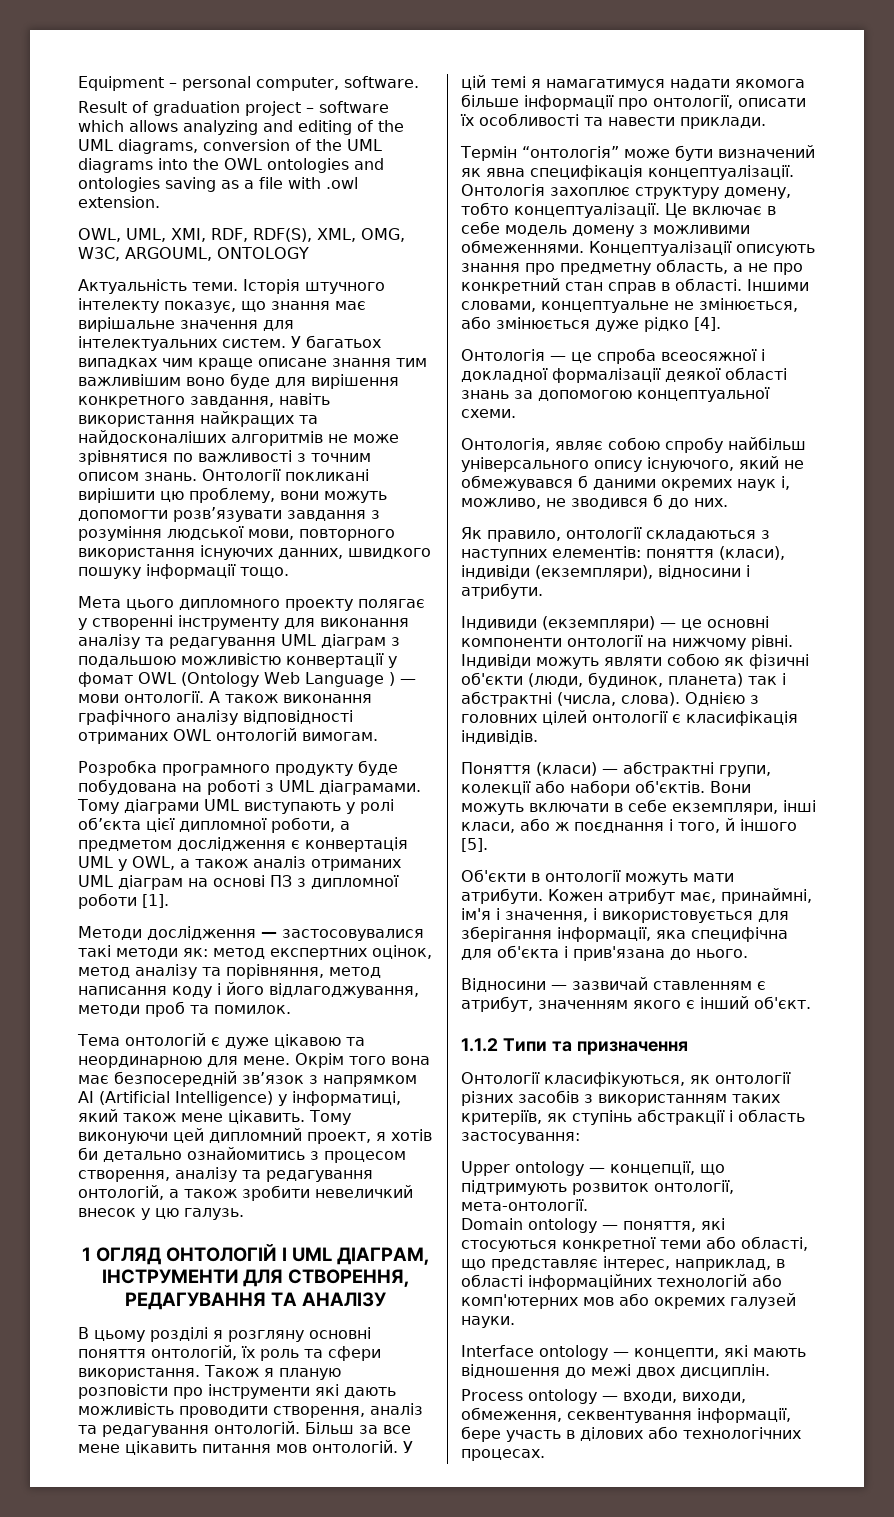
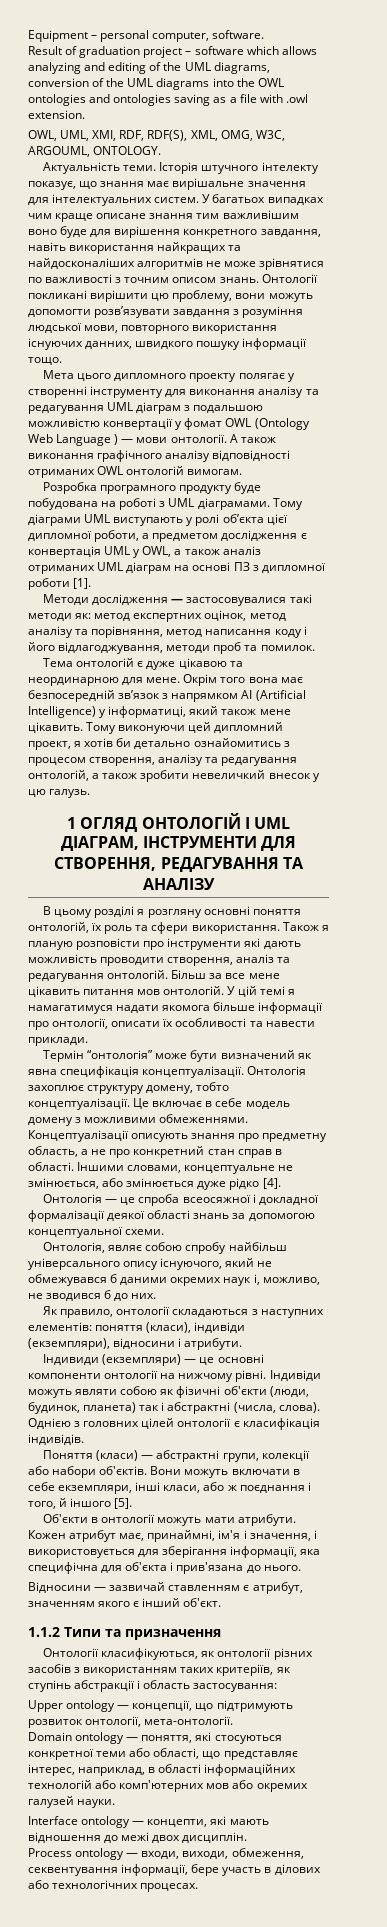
[217,247,309,259] ONTOLOGY -> [93,146,162,155] ONTOLOGY.

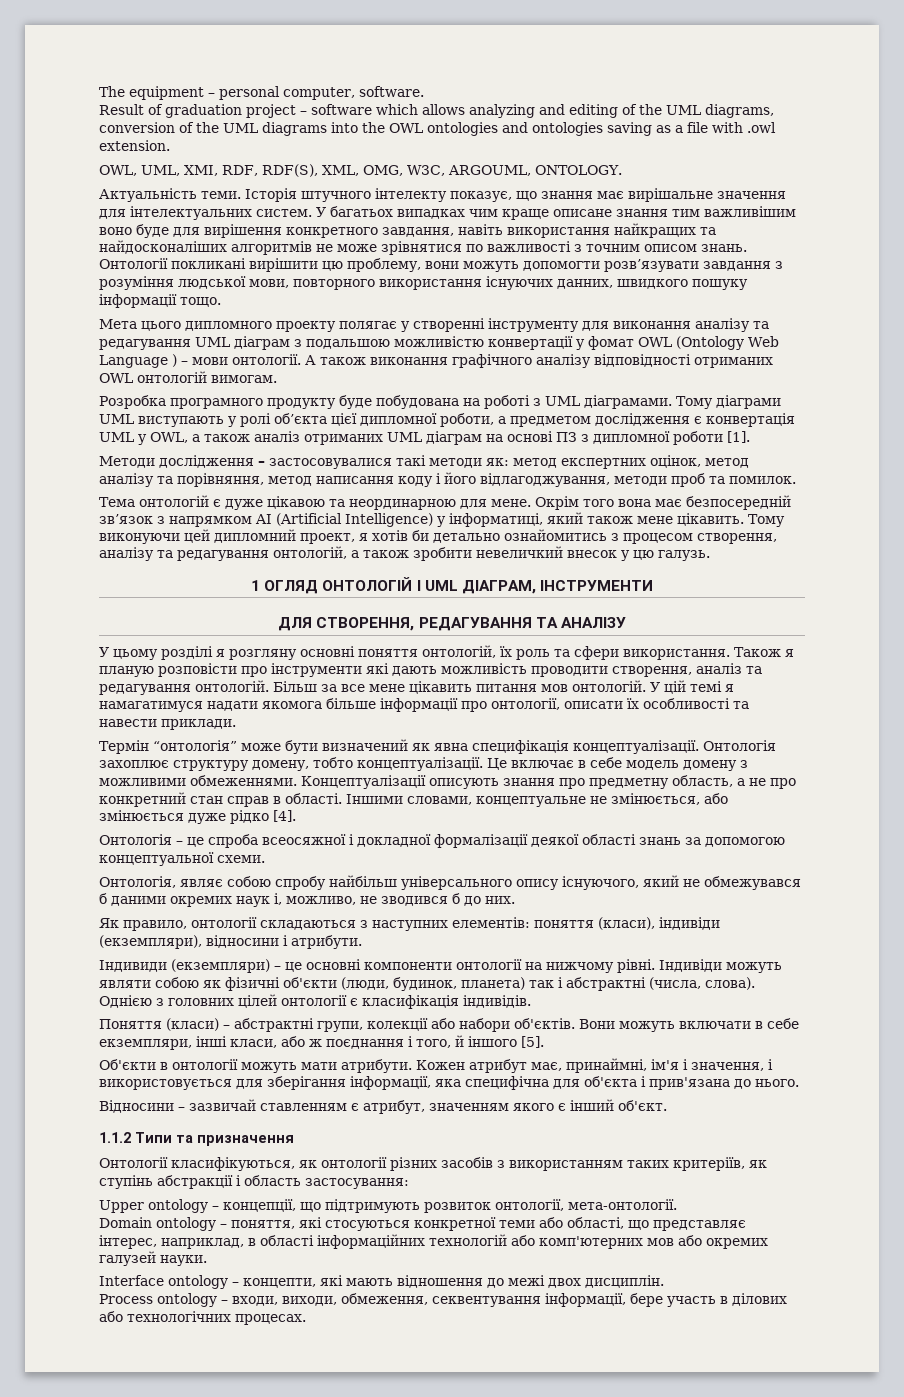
[28,30,88,42] Equipment -> [99,86,204,100] The equipment
[121,439,134,443] — -> [181,361,188,365] –
[171,599,184,603] — -> [258,461,265,466] –
(257, 842) none -> (654, 585) //
[43,906,52,915] В -> [99,647,109,657] У
[105,1199,118,1203] — -> [176,841,183,845] –
[184,1359,197,1363] — -> [274,966,281,970] –
[141,1455,154,1459] — -> [223,1025,230,1029] –
[94,1587,107,1591] — -> [178,1107,185,1111] –
[117,1705,130,1709] — -> [212,1206,219,1210] –
[126,1737,139,1741] — -> [220,1224,227,1228] –
[132,1821,145,1825] — -> [232,1282,239,1286] –
[126,1853,139,1857] — -> [221,1300,228,1304] –

